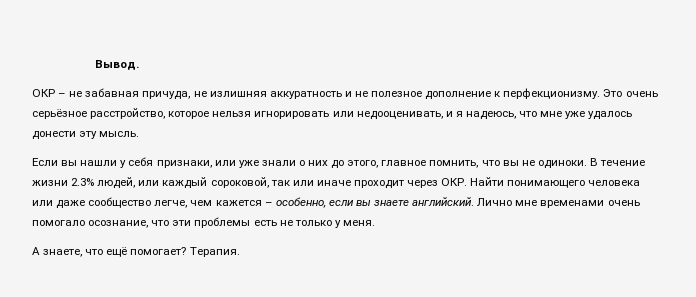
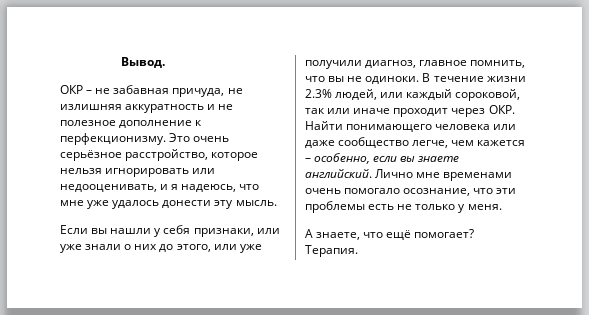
(379, 164) none -> [213,244,262,253] [305,60,417,69] или уже получили диагноз,

